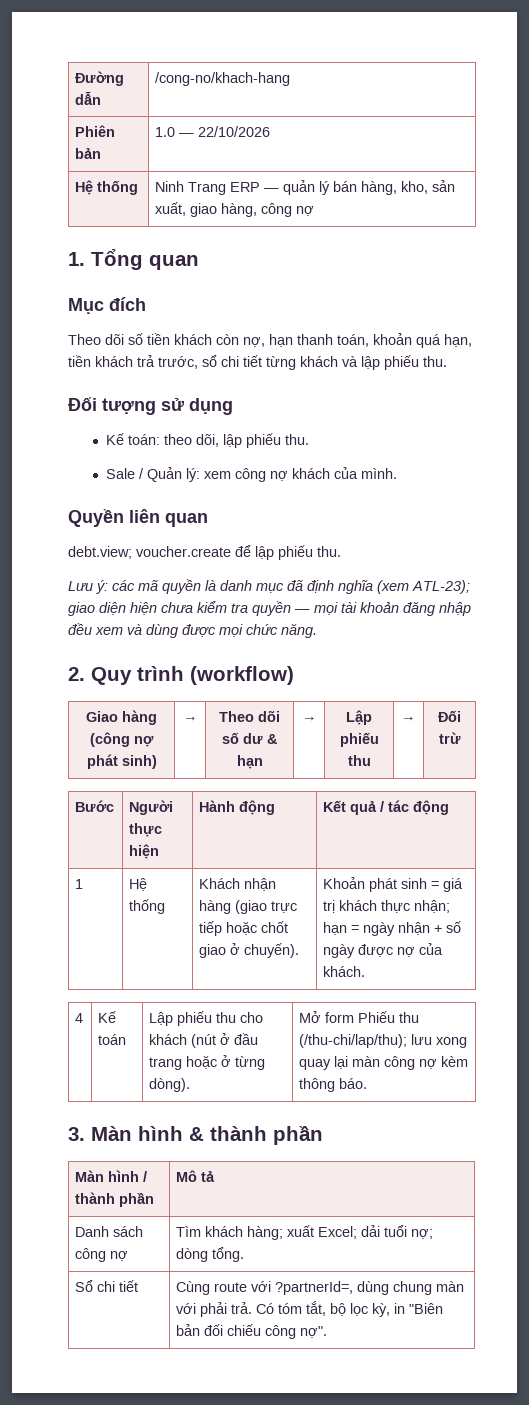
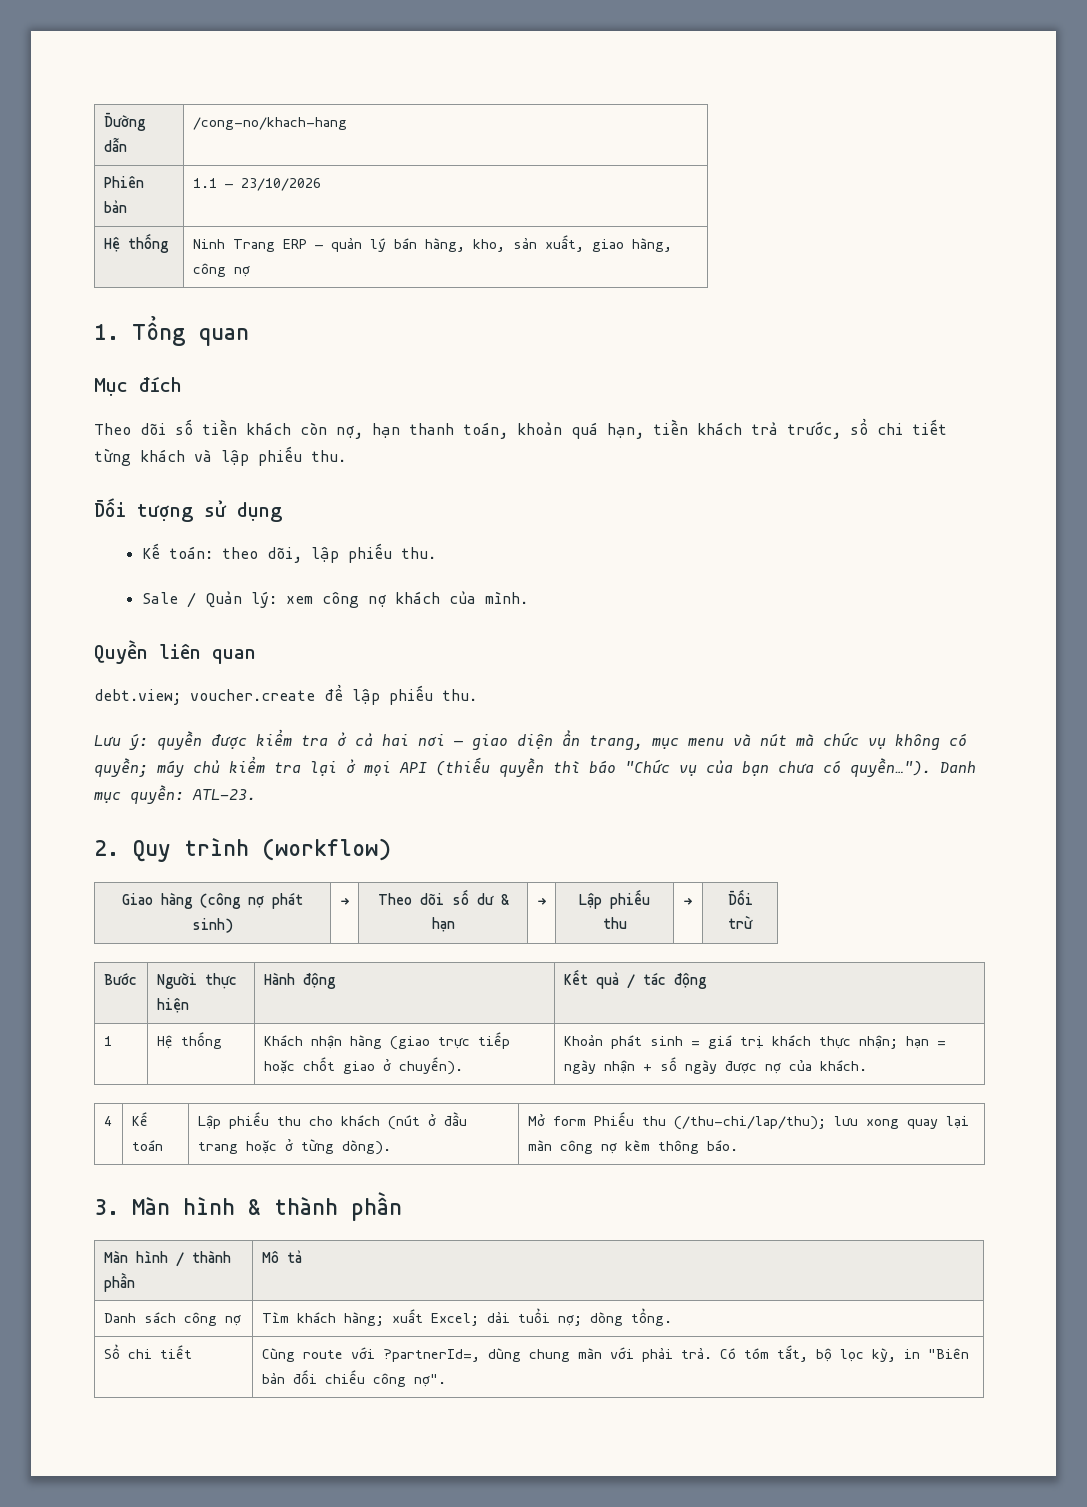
[155,126,271,137] 1.0 — 22/10/2026 -> [192,178,321,191] 1.1 — 23/10/2026
[112,579,470,594] [68,601,471,616] [68,623,317,638] các mã quyền là danh mục đã định nghĩa (xem ATL-23); giao diện hiện chưa kiểm tra quyền — mọi tài khoản đăng nhập đều xem và dùng được mọi chức năng. -> [157,729,967,750] [94,756,976,777] [94,785,256,804] quyền được kiểm tra ở cả hai nơi — giao diện ẩn trang, mục menu và nút mà chức vụ không có quyền; máy chủ kiểm tra lại ở mọi API (thiếu quyền thì báo "Chức vụ của bạn chưa có quyền…"). Danh mục quyền: ATL-23.

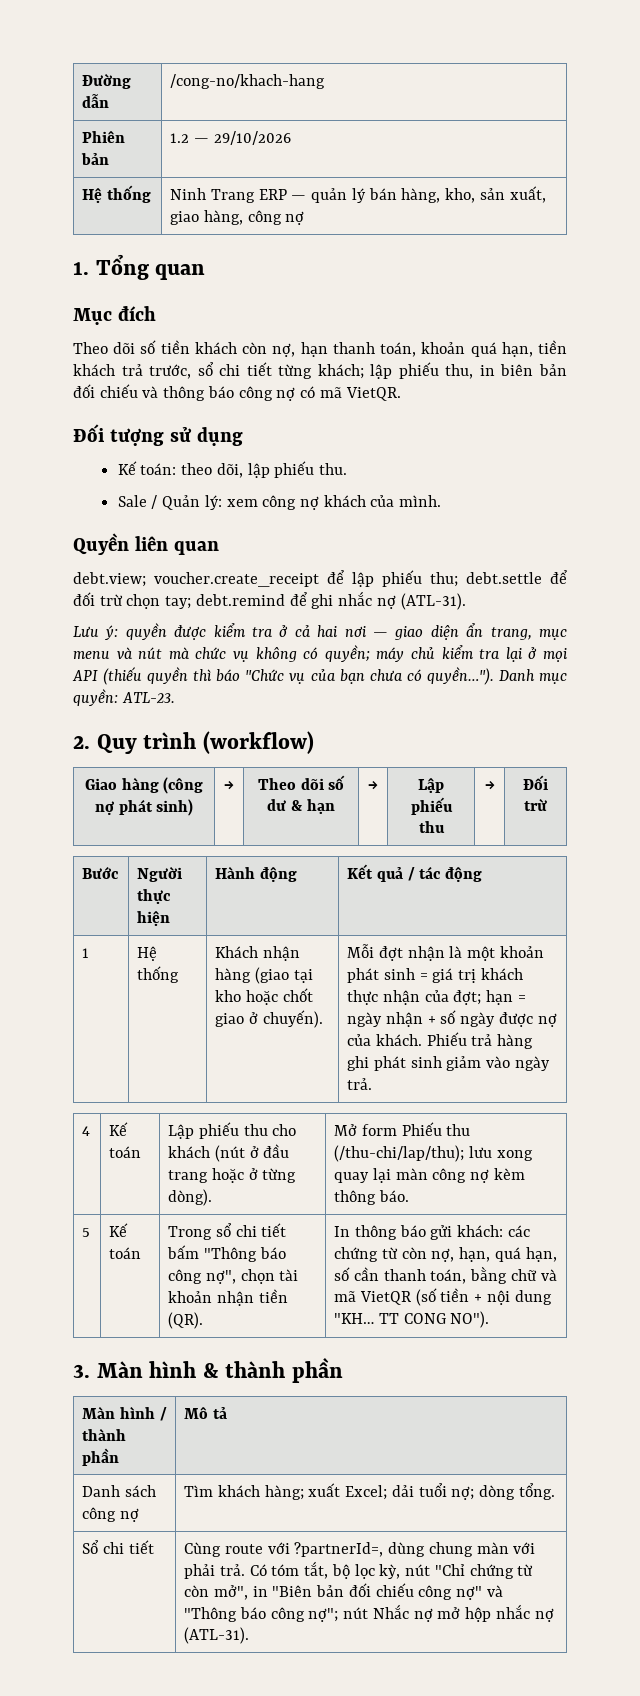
[192,178,321,191] 1.1 — 23/10/2026 -> [170,131,291,145] 1.2 — 29/10/2026
[140,446,346,466] khách và lập phiếu thu. -> [317,362,568,379] [73,384,401,401] khách; lập phiếu thu, in biên bản đối chiếu và thông báo công nợ có mã VietQR.
[190,689,315,701] voucher.create -> [154,572,319,587] voucher.create_receipt
[442,689,477,701] thu. -> [430,570,567,587] [73,591,466,610] thu; debt.settle để đối trừ chọn tay; debt.remind để ghi nhắc nợ (ATL-31).
[437,1032,510,1049] trực tiếp -> [293,969,313,983] [215,990,242,1002] tại kho
[563,1034,603,1046] Khoản -> [347,944,544,961] Mỗi đợt nhận là một khoản
[858,1035,898,1049] nhận; -> [382,990,482,1005] nhận của đợt;
(867, 1065) none -> [426,1032,534,1049] [347,1056,550,1071] [347,1078,373,1090] Phiếu trả hàng ghi phát sinh giảm vào ngày trả.
(738, 1145) none -> [82,1228,91,1237] [109,1223,129,1237] [109,1247,142,1259] [168,1223,287,1240] [167,1245,286,1262] [168,1269,299,1284] [168,1289,288,1306] [168,1312,204,1329] [334,1225,530,1240] [334,1247,557,1262] [334,1266,557,1284] [334,1288,552,1306] [334,1311,490,1328] // 5 | Kế toán | Trong sổ chi tiết bấm "Thông báo công nợ", chọn tài khoản nhận tiền (QR). | In thông báo gửi khách: các chứng từ còn nợ, hạn, quá hạn, số cần thanh toán, bằng chữ và mã VietQR (số tiền + nội dung "KH… TT CONG NO").
(896, 1355) none -> [405,1564,534,1579] [184,1585,248,1600] nút "Chỉ chứng từ còn mở",
[413,1374,446,1387] nợ". -> [456,1585,503,1600] [184,1604,554,1622] [184,1627,250,1644] nợ" và "Thông báo công nợ"; nút Nhắc nợ mở hộp nhắc nợ (ATL-31).

